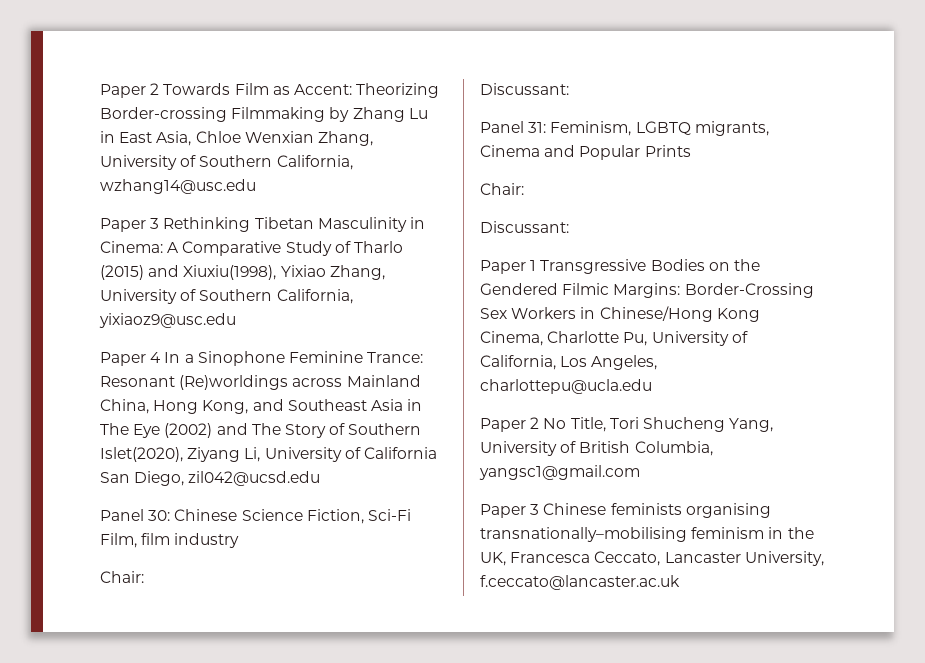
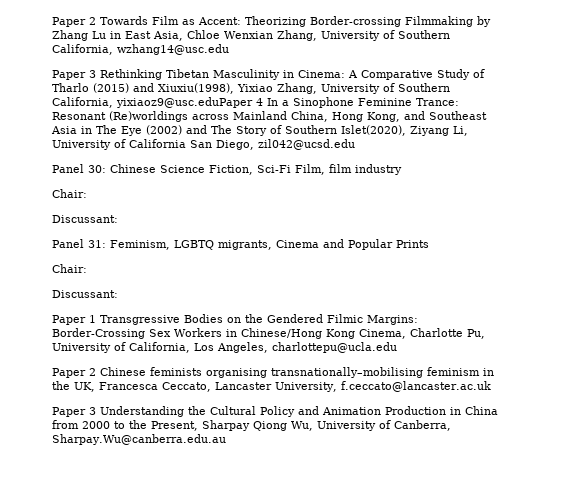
[99,313,236,328] [100,352,146,366] yixiaoz9@usc.edu // Paper -> [116,97,253,108] yixiaoz9@usc.eduPaper
[543,417,774,432] [480,441,713,456] [479,465,640,480] [480,504,540,518] No Title, Tori Shucheng Yang, University of British Columbia, yangsc1@gmail.com // Paper 3 -> (96, 372) none
(680, 582) none -> [52,406,498,417] [52,420,451,431] [52,434,226,445] // Paper 3 Understanding the Cultural Policy and Animation Production in China from 2000 to the Present, Sharpay Qiong Wu, University of Canberra, Sharpay.Wu@canberra.edu.au

